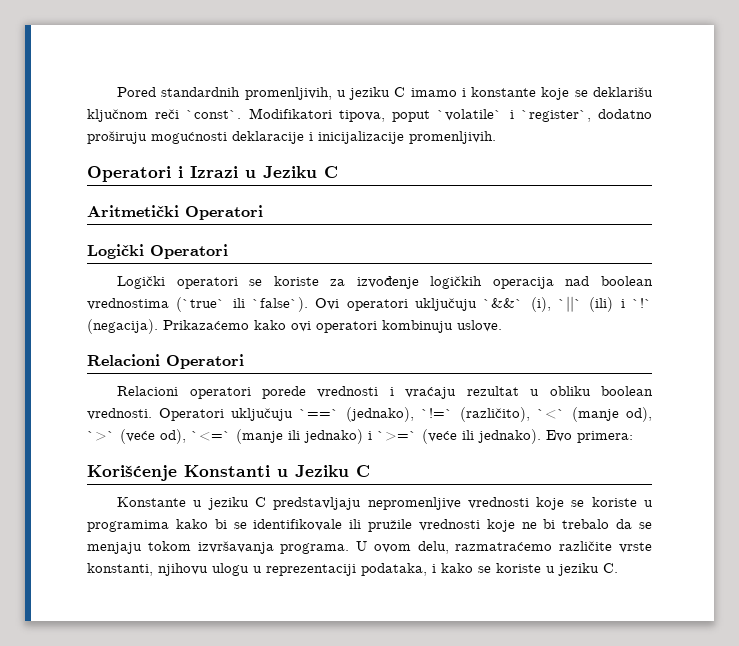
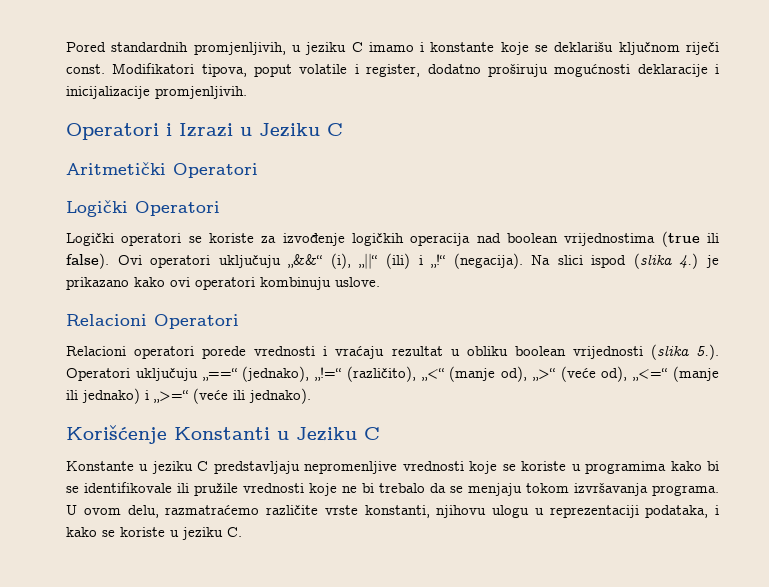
[244,87,332,100] promenljivih, -> [193,42,286,55] promjenljivih,
[155,109,242,119] reči `const`. -> [686,42,719,55] [66,64,105,74] riječi const.
[437,109,591,122] `volatile` i `register`, -> [299,64,421,77] volatile i register,
[409,131,496,144] promenljivih. -> [155,86,247,99] promjenljivih.
[87,296,652,312] [87,319,249,334] vrednostima (`true` ili `false`). Ovi operatori uključuju `&&` (i), `||` (ili) i `!` (negacija). Prikazaćemo -> [564,231,719,247] [66,253,719,269] [66,277,129,290] vrijednostima (true ili false). Ovi operatori uključuju „&&“ (i), „||“ (ili) i „!“ (negacija). Na slici ispod (slika 4.) je prikazano
[87,407,565,422] vrednosti. Operatori uključuju `==` (jednako), `!=` (različito), `<` -> [572,344,719,360] [66,366,444,382] vrijednosti (slika 5.). Operatori uključuju „==“ (jednako), „!=“ (različito), „<“
[87,431,115,441] `>` -> [532,368,555,381] „>“
[191,431,231,441] `<=` -> [633,368,668,381] „<=“
[377,431,417,441] `>=` -> [154,390,188,403] „>=“
[546,430,633,443] Evo primera: -> (311, 396) none

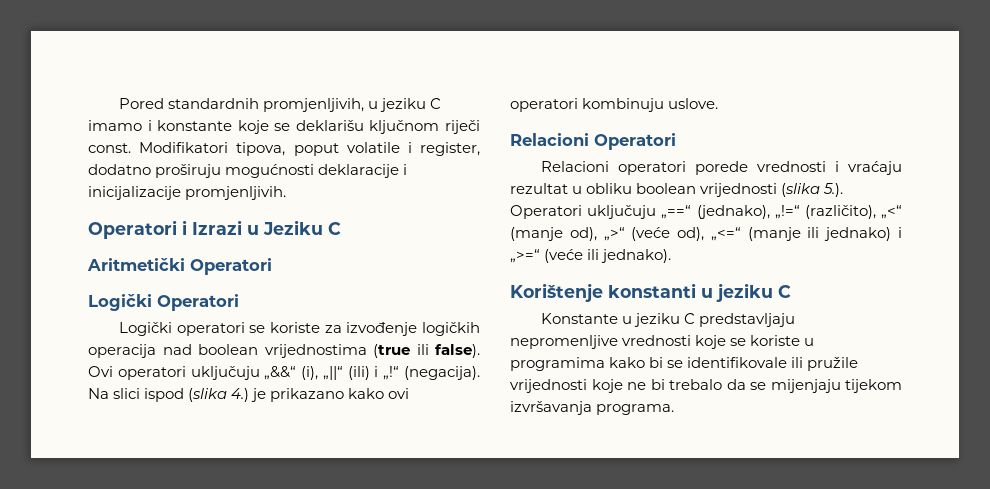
[66,425,357,444] Korišćenje Konstanti u Jeziku -> [510,283,773,302] Korištenje konstanti u jeziku
[243,483,304,493] vrednosti -> [510,379,587,393] vrijednosti
[468,483,719,496] [66,505,719,518] [66,527,242,540] menjaju tokom izvršavanja programa. U ovom delu, razmatraćemo različite vrste konstanti, njihovu ulogu u reprezentaciji podataka, i kako se koriste u jeziku C. -> [770,379,902,393] [510,401,675,415] mijenjaju tijekom izvršavanja programa.

